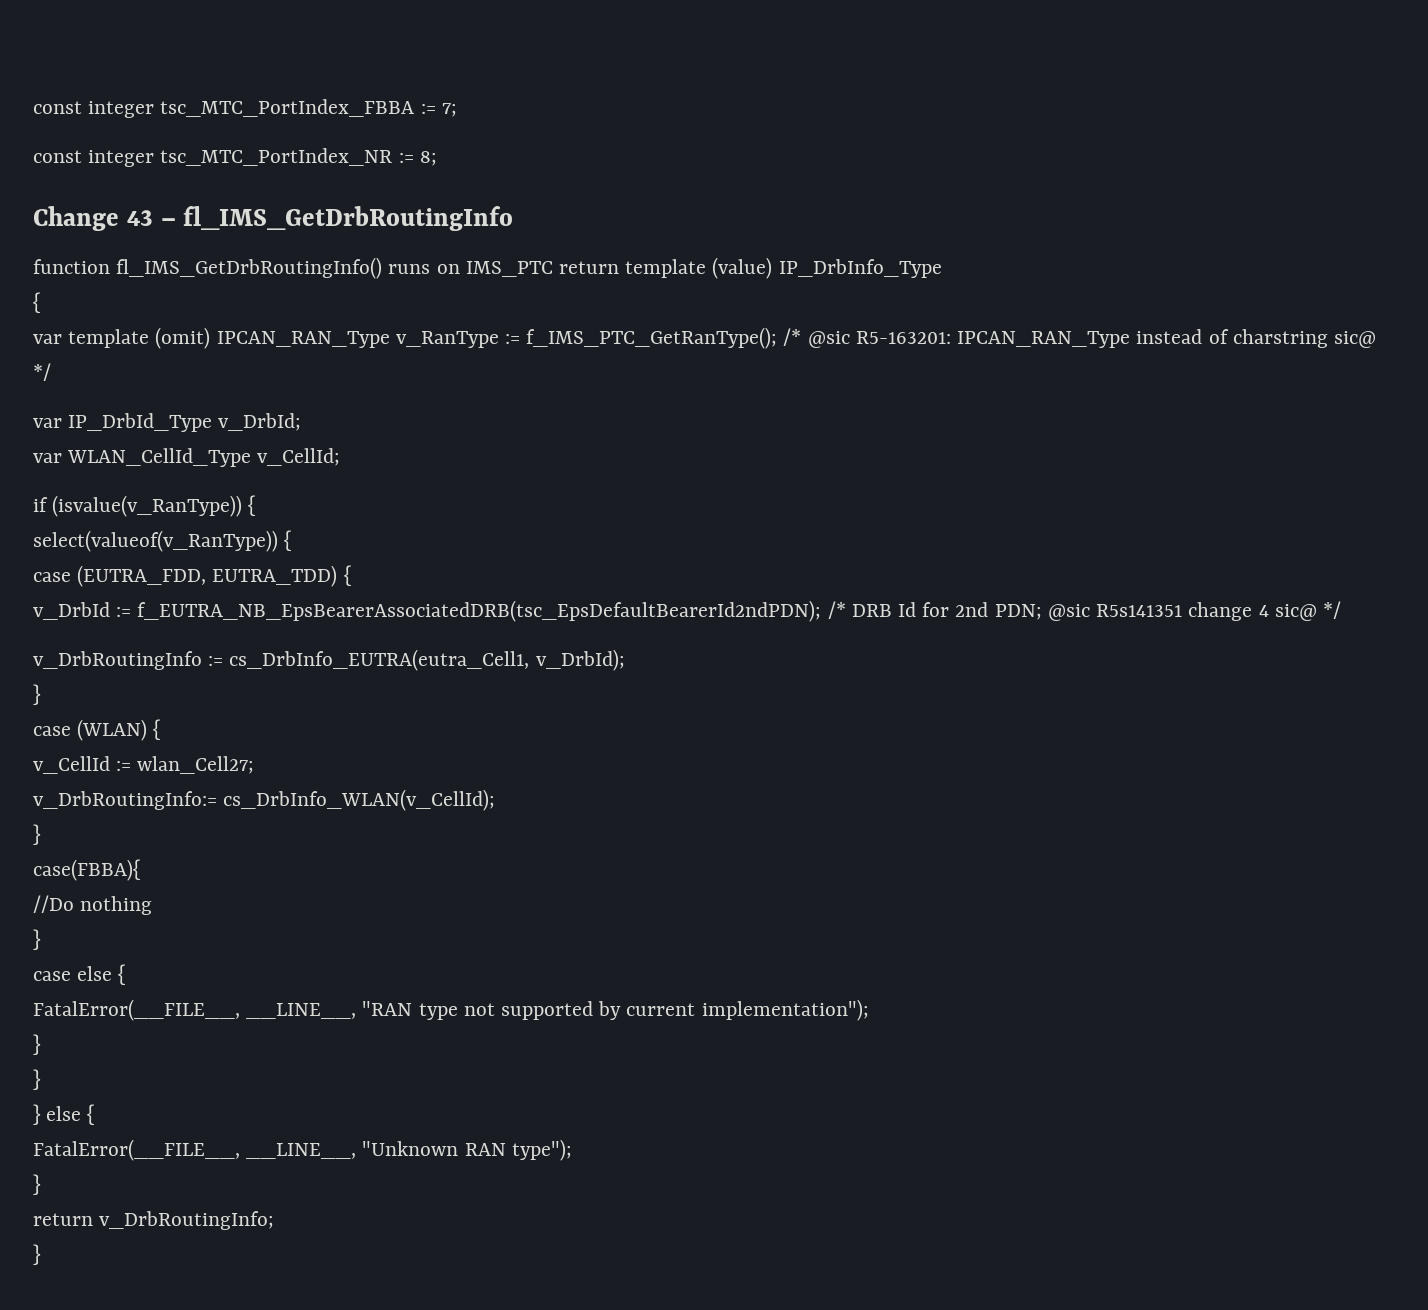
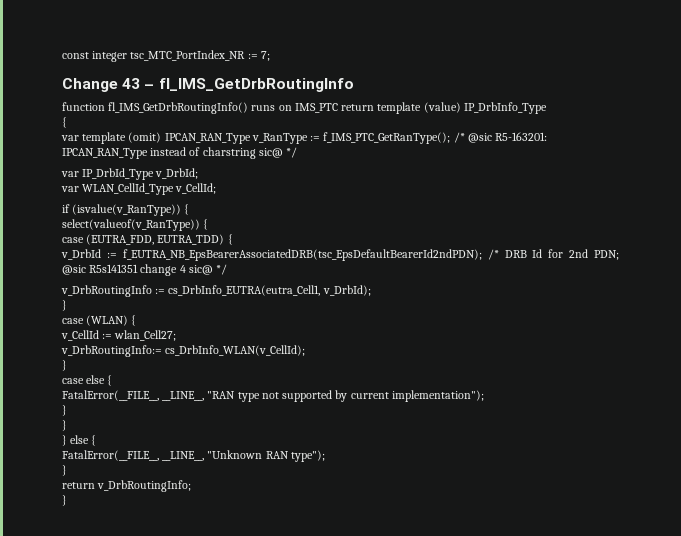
[33,99,457,118] [33,150,155,167] const integer tsc_MTC_PortIndex_FBBA := 7; // const integer -> [62,51,128,62] const integer
[419,151,437,166] 8; -> [260,51,270,61] 7;
[33,859,141,881] [33,895,153,915] [33,929,41,950] // case(FBBA){ // //Do nothing // } -> (67, 365) none

